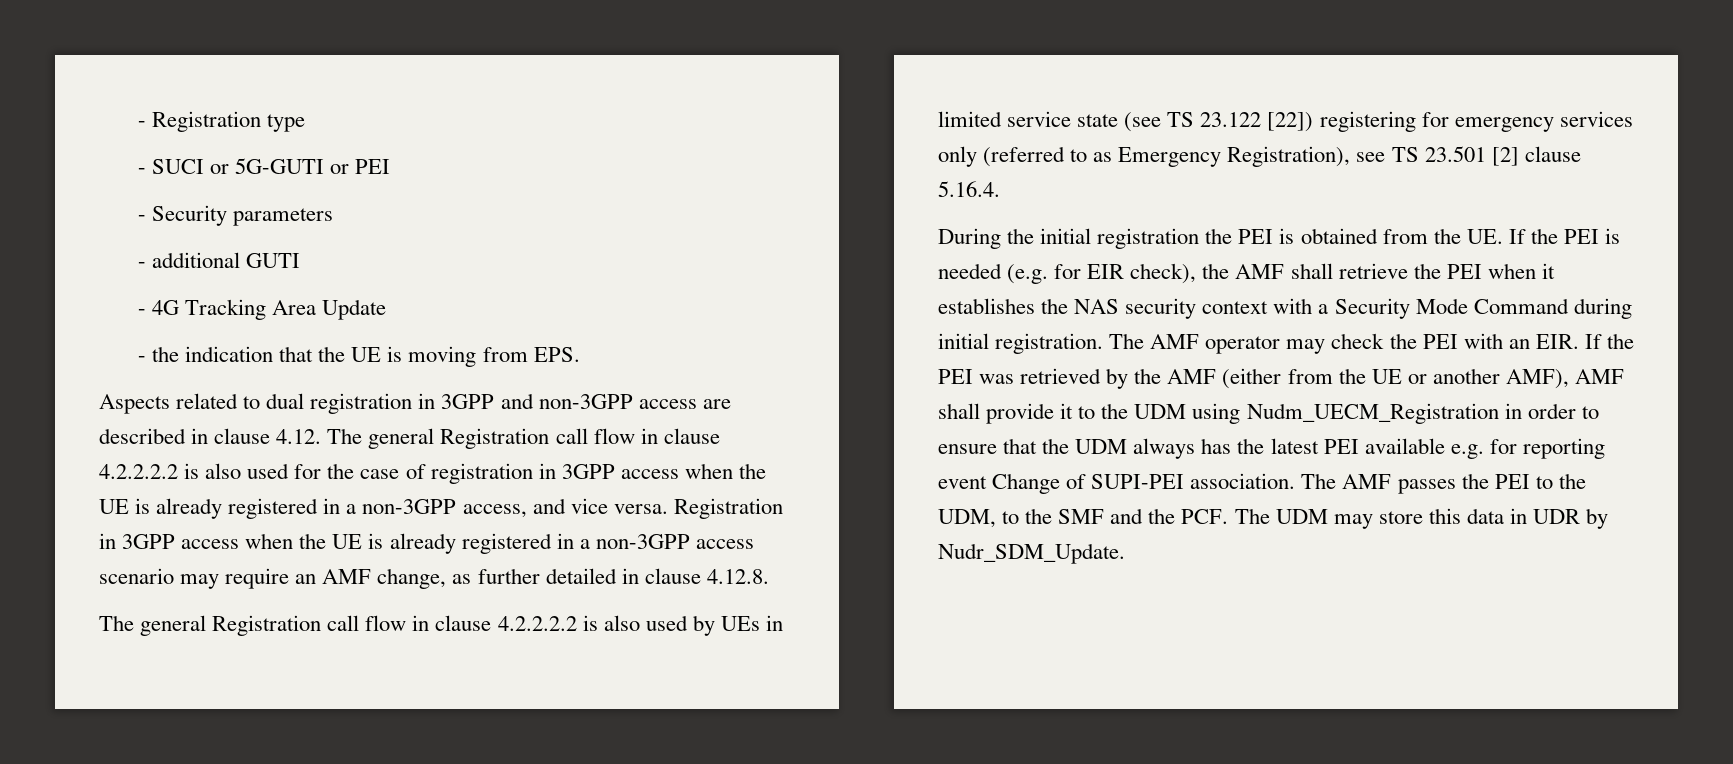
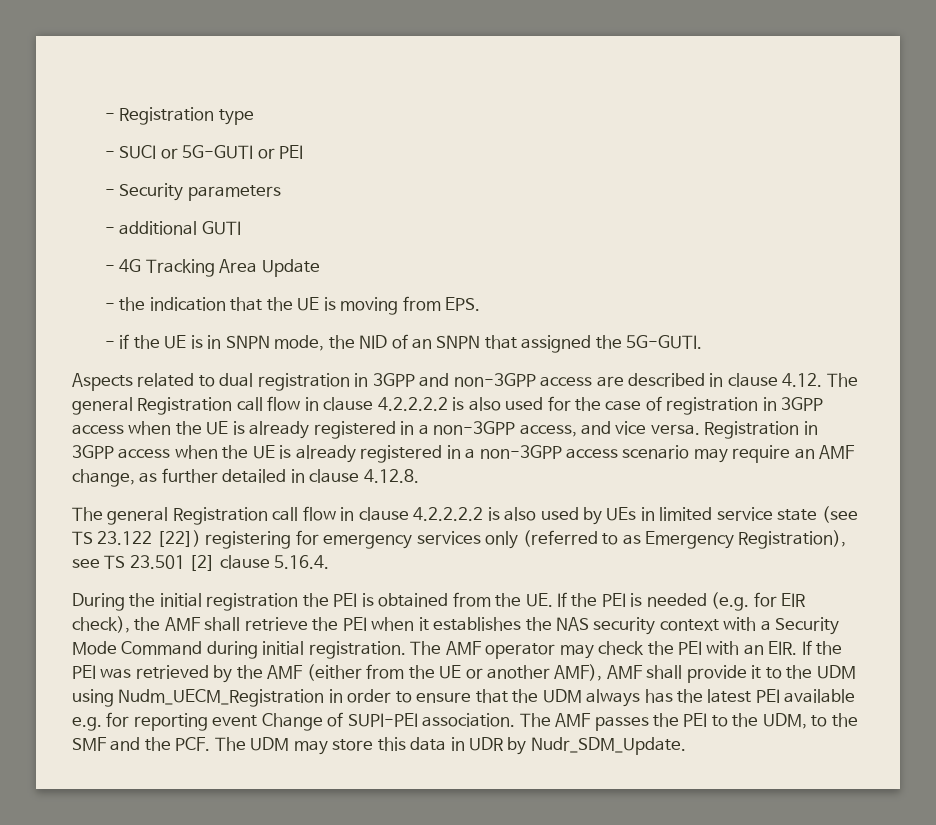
(580, 354) none -> [104,334,703,353] // - if the UE is in SNPN mode, the NID of an SNPN that assigned the 5G-GUTI.

